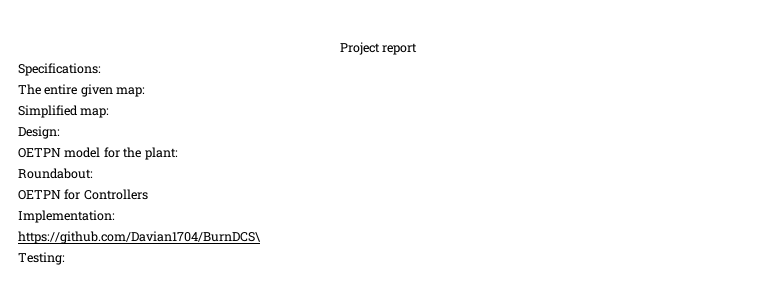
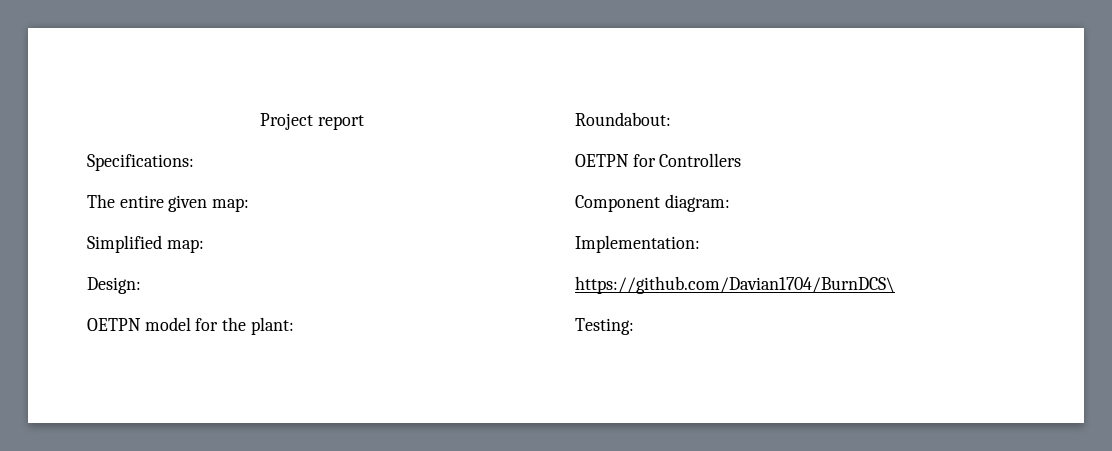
(148, 194) none -> [575,194,730,212] // Component diagram:

